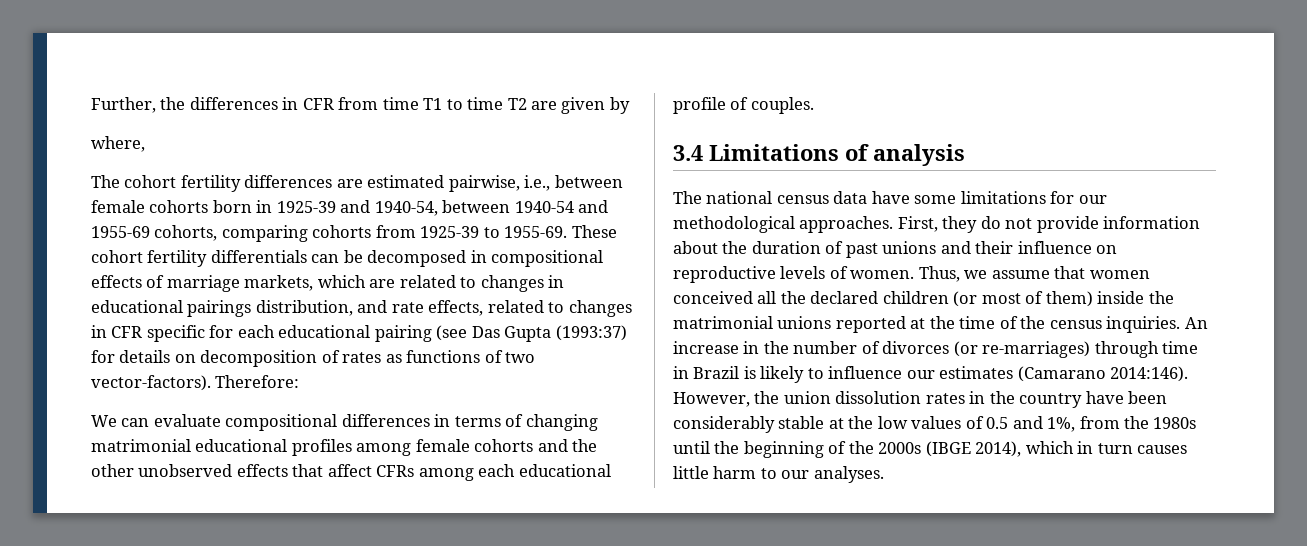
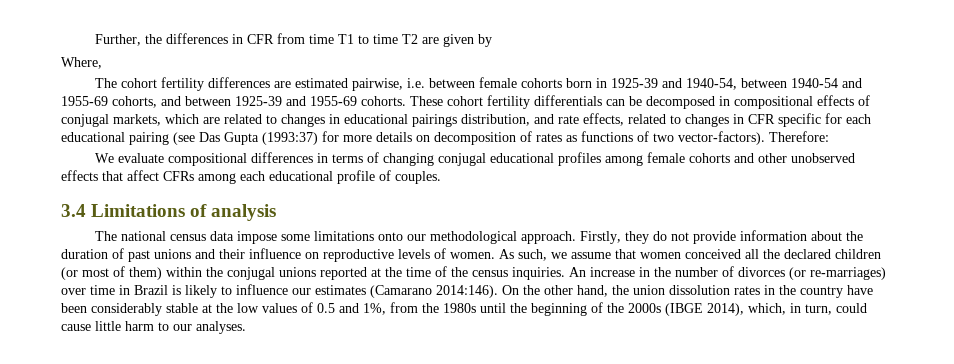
[91,136,145,152] where, -> [61,57,102,69] Where,
[524,175,551,191] i.e., -> [406,78,425,88] i.e.
[221,225,568,242] comparing cohorts from 1925-39 to 1955-69. -> [161,96,406,106] and between 1925-39 and 1955-69 cohorts.
[166,275,240,292] marriage -> [61,114,109,127] conjugal
(115, 356) none -> [343,135,372,142] more
[121,418,150,427] can -> (114, 158) none
[91,439,191,452] matrimonial -> [437,153,486,166] conjugal
[572,439,598,452] the -> (754, 158) none
[871,191,910,204] have -> [236,231,277,244] impose
[1050,191,1075,204] for -> [377,232,403,241] onto
[799,216,938,233] approaches. First, -> [520,231,621,244] approach. Firstly,
[918,266,960,282] Thus, -> [499,249,547,261] As such,
[1097,291,1174,304] [673,316,773,329] inside the matrimonial -> [166,267,275,280] within the conjugal
[1094,341,1159,358] through -> [61,288,86,295] over
[673,392,750,407] However, -> [502,285,608,297] On the other hand,
[1025,441,1188,454] which in turn causes -> [748,303,867,315] [61,324,91,331] which, in turn, could cause

